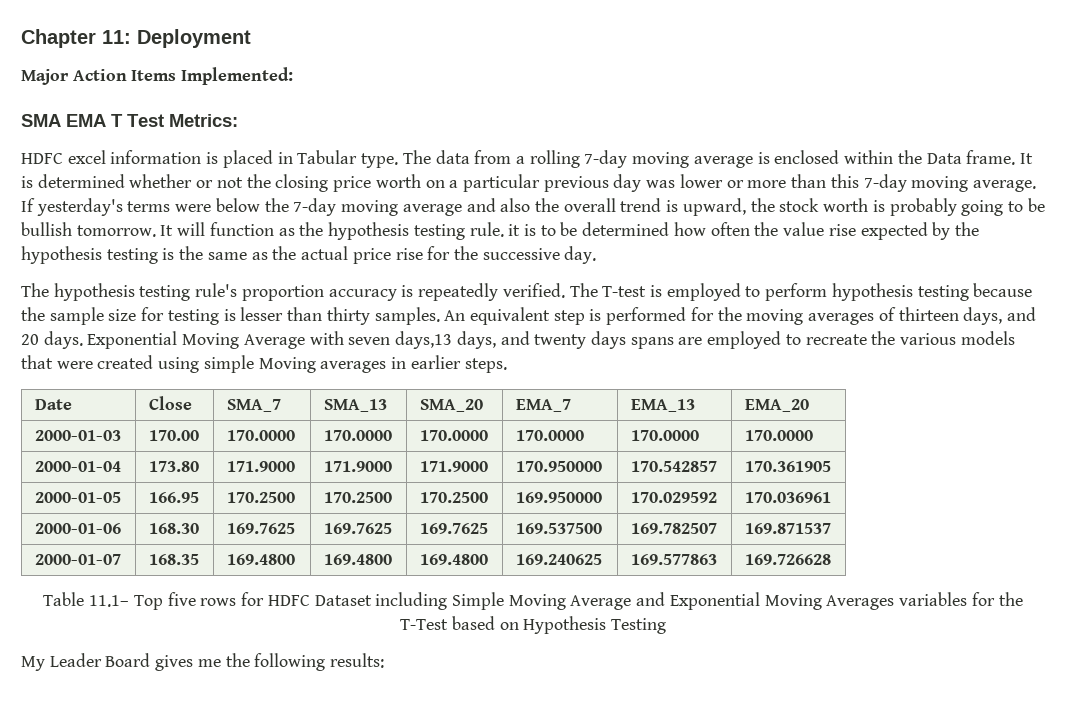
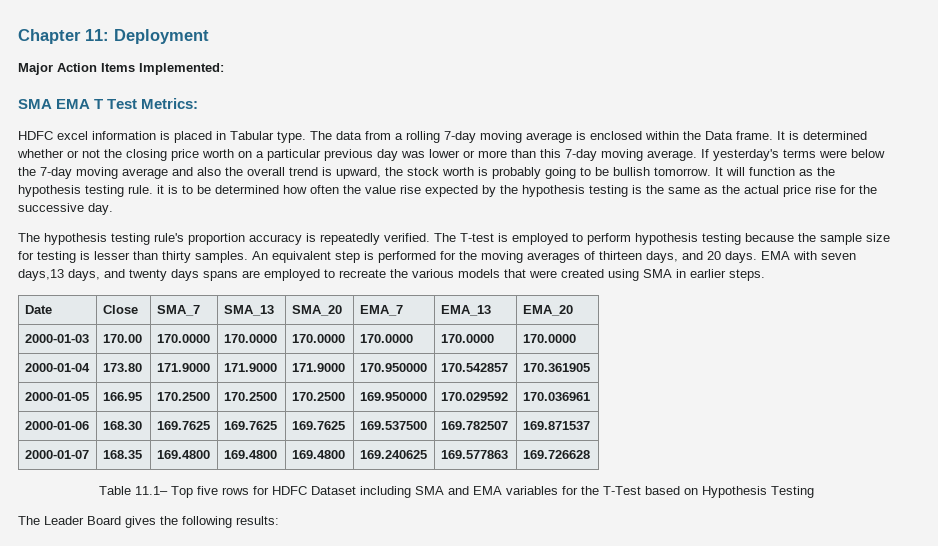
[87,331,305,349] Exponential Moving Average -> [761,251,790,260] EMA
[203,355,387,373] simple Moving averages -> [643,269,672,278] SMA
[452,592,895,610] Simple Moving Average and Exponential Moving Averages -> [415,486,502,495] SMA and EMA
[21,656,45,671] My -> [18,516,40,525] The
[197,659,221,667] me -> (156, 522) none

